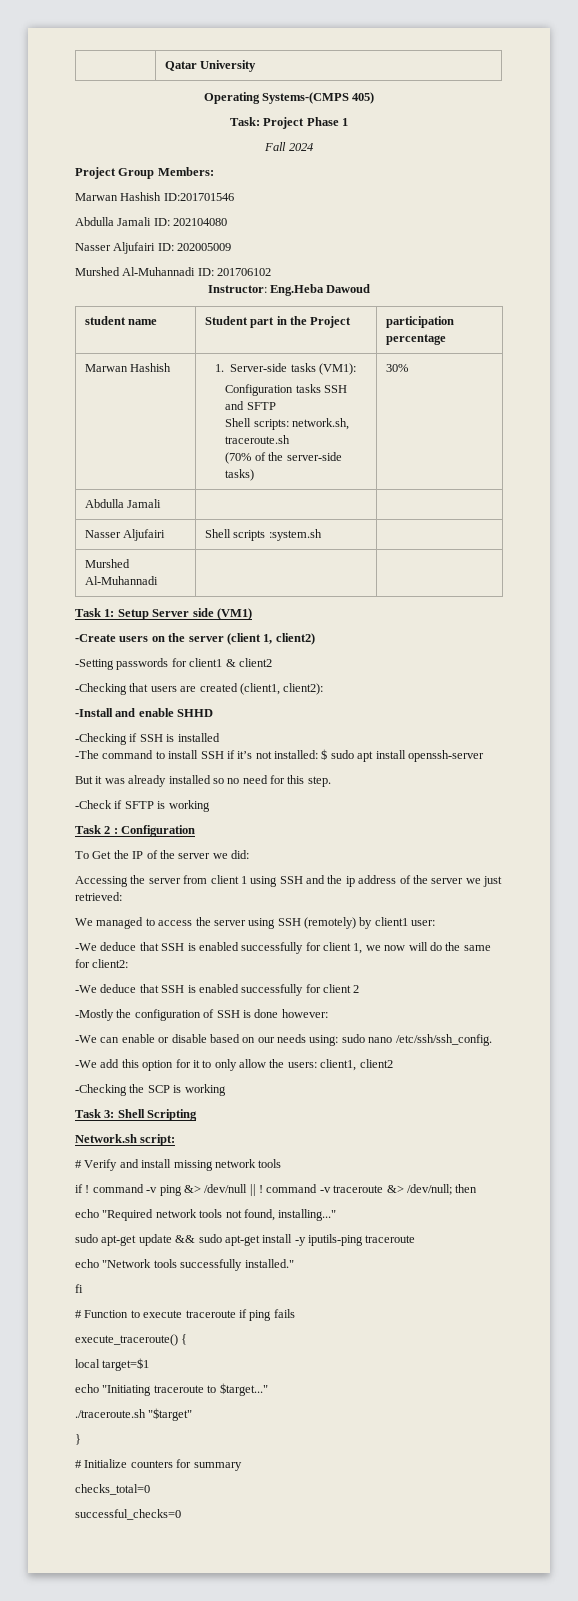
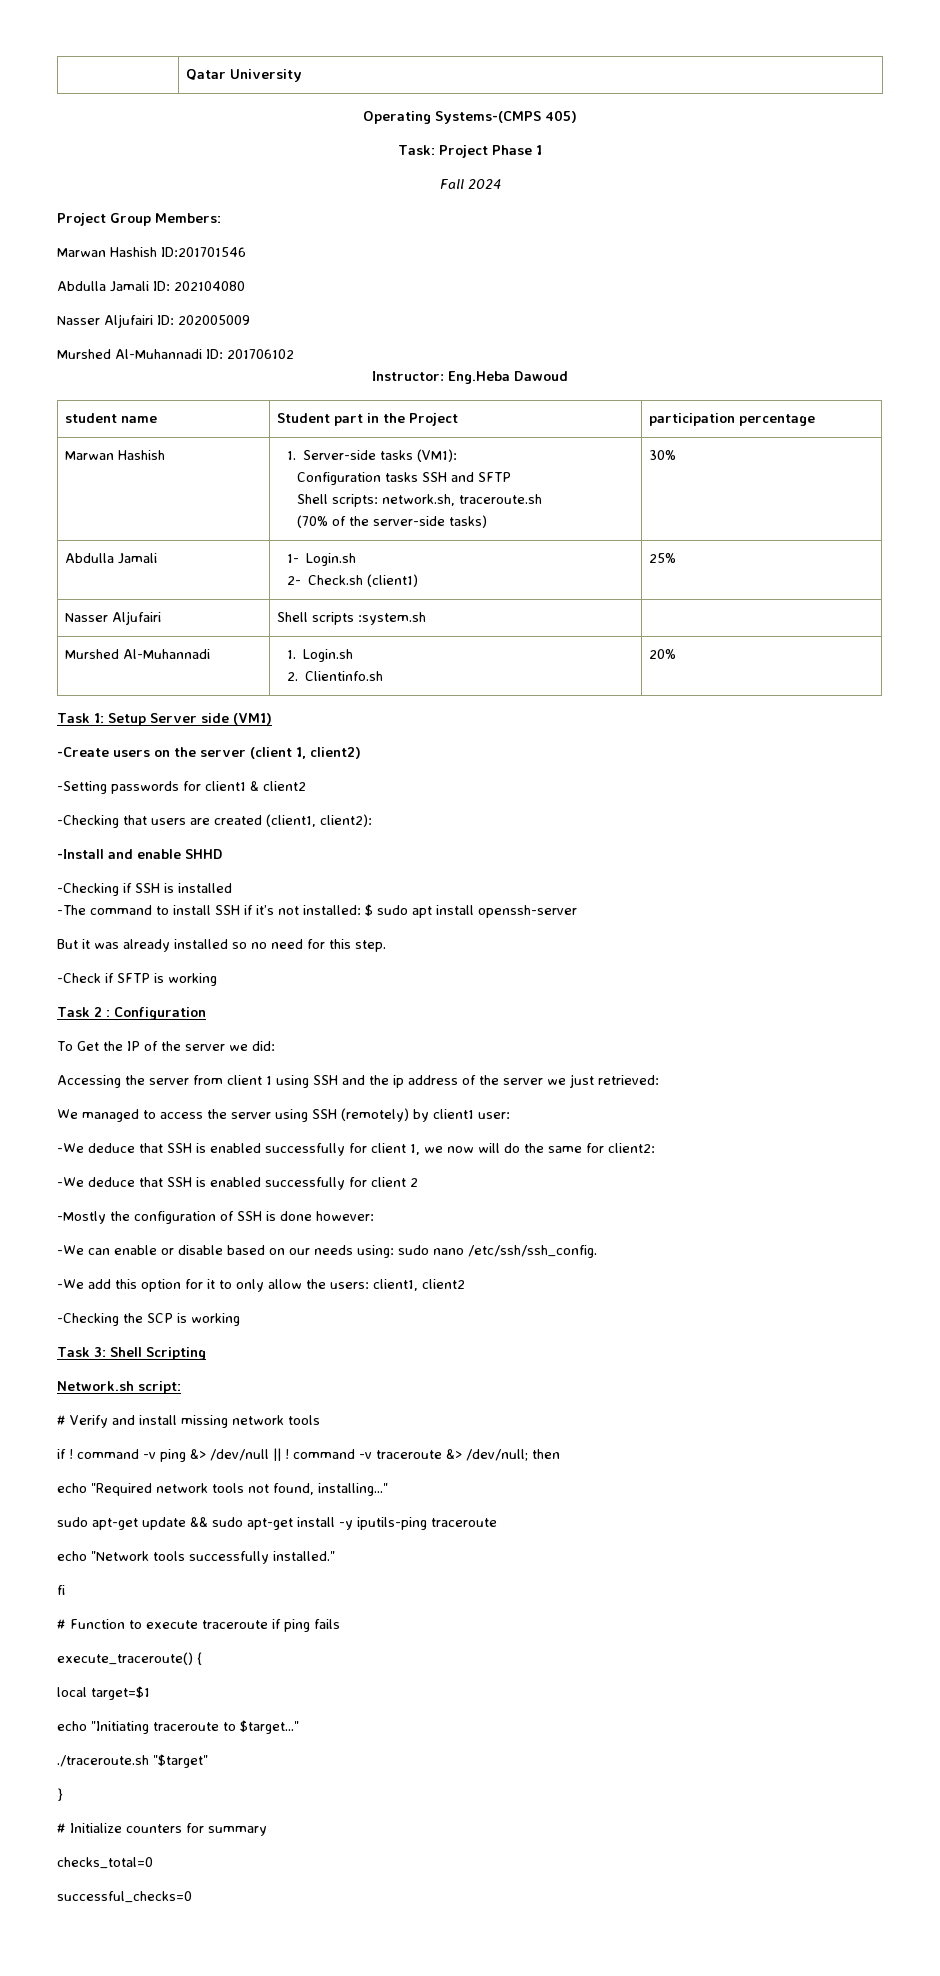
(162, 503) | -> [286,553,357,566] [286,574,419,587] [649,553,677,563] 1- Login.sh // 2- Check.sh (client1) | 25%
(158, 580) | -> [286,649,354,662] [286,671,384,681] [649,649,677,659] 1. Login.sh // 2. Clientinfo.sh | 20%

